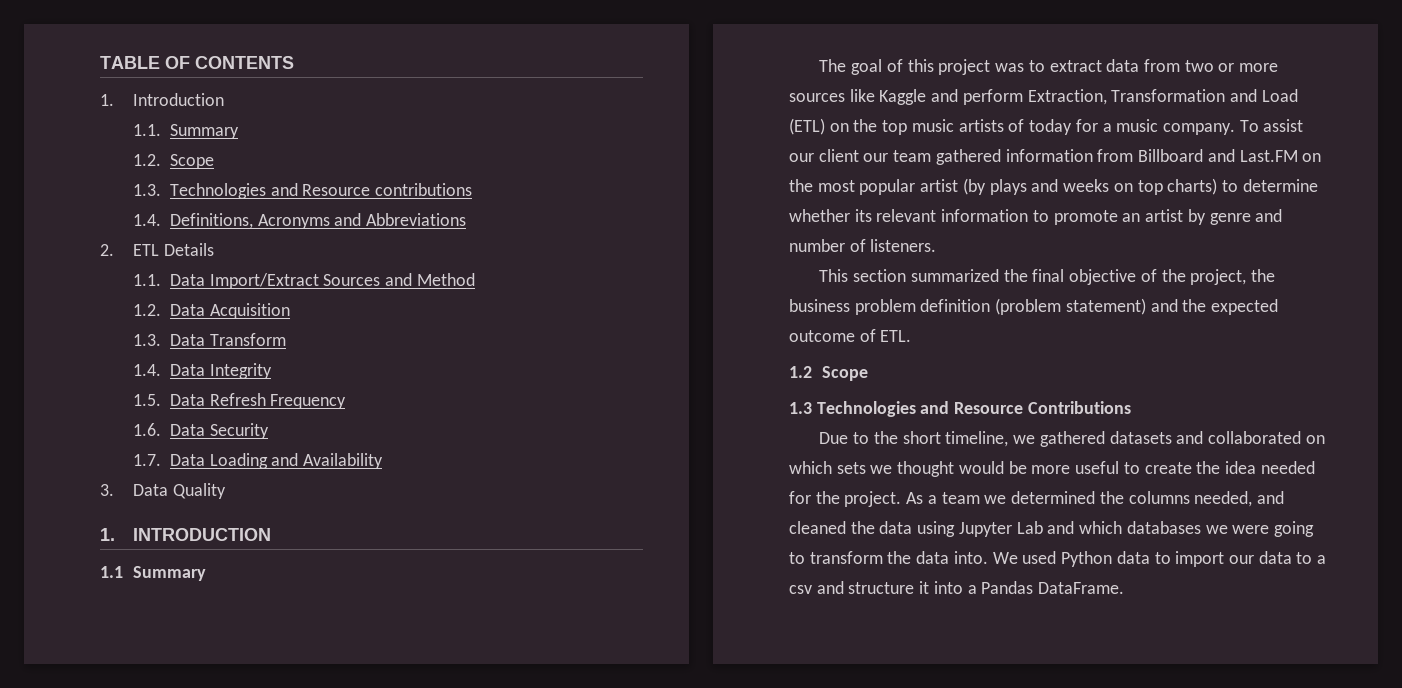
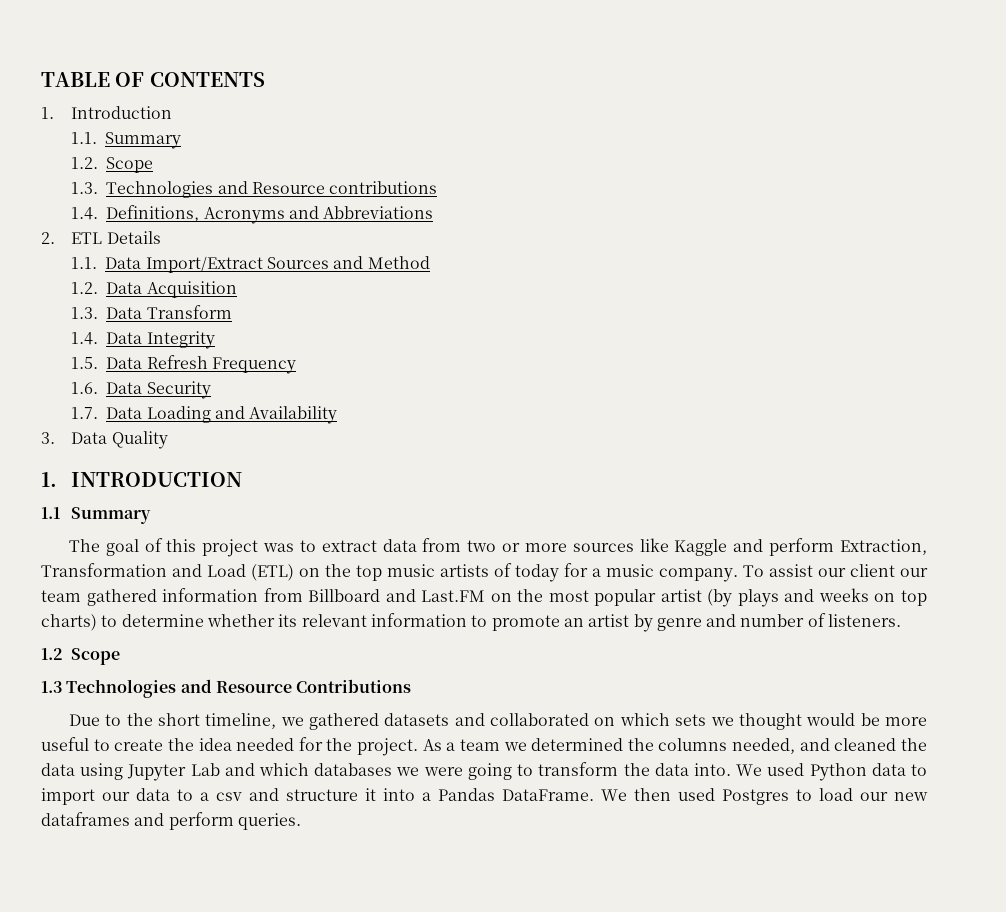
[819,269,1275,285] [789,298,1279,315] [789,329,912,342] // This section summarized the final objective of the project, the business problem definition (problem statement) and the expected outcome of ETL. -> (902, 620) none
(1125, 588) none -> [601,788,928,805] [41,812,301,830] We then used Postgres to load our new dataframes and perform queries.

